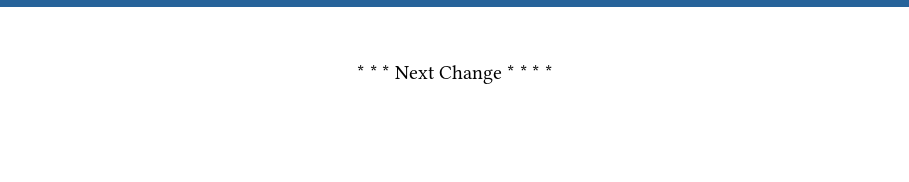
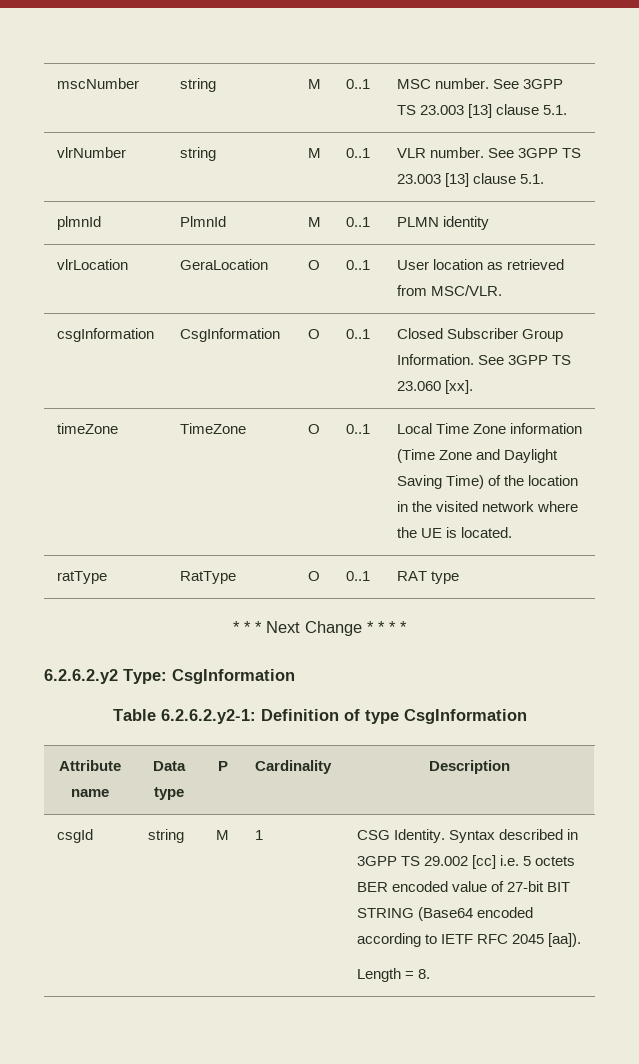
(357, 72) none -> [56,78,139,89] [179,78,216,92] [307,79,321,89] [345,79,370,89] [396,78,563,89] [396,104,567,118] [56,147,126,158] [179,147,216,161] [307,148,321,158] [345,148,370,158] [396,147,581,158] [396,173,544,187] [56,216,101,230] [179,216,226,227] [307,217,321,227] [345,217,370,227] [396,216,489,230] [56,259,128,270] [179,259,268,270] [308,260,320,270] [345,260,370,270] [396,259,564,270] [396,285,502,296] [56,328,154,342] [179,328,280,342] [308,329,320,339] [345,329,370,339] [396,328,563,342] [396,354,571,365] [396,380,473,394] [56,423,118,434] [179,423,246,434] [308,424,320,434] [345,424,370,434] [396,423,582,434] [396,449,558,463] [396,475,578,489] [396,501,578,512] [396,527,512,538] [56,571,107,584] [179,571,236,584] [308,571,320,581] [345,571,370,581] [396,571,459,584] mscNumber | string | M | 0..1 | MSC number. See 3GPP TS 23.003 [13] clause 5.1. // vlrNumber | string | M | 0..1 | VLR number. See 3GPP TS 23.003 [13] clause 5.1. // plmnId | PlmnId | M | 0..1 | PLMN identity // vlrLocation | GeraLocation | O | 0..1 | User location as retrieved from MSC/VLR. // csgInformation | CsgInformation | O | 0..1 | Closed Subscriber Group Information. See 3GPP TS 23.060 [xx]. // timeZone | TimeZone | O | 0..1 | Local Time Zone information (Time Zone and Daylight Saving Time) of the location in the visited network where the UE is located. // ratType | RatType | O | 0..1 | RAT type //
(552, 72) none -> [44,669,295,684] [112,709,527,724] [59,760,121,771] [71,789,109,797] [153,761,186,771] [154,787,184,800] [217,761,228,771] [254,760,332,774] [429,760,510,774] [56,829,93,843] [147,829,184,843] [216,830,229,840] [254,830,263,840] [356,829,578,843] [356,855,576,869] [356,881,571,892] [356,907,533,921] [356,933,582,947] [356,968,430,982] // 6.2.6.2.y2 Type: CsgInformation // Table 6.2.6.2.y2-1: Definition of type CsgInformation // Attribute name | Data type | P | Cardinality | Description // csgId | string | M | 1 | CSG Identity. Syntax described in 3GPP TS 29.002 [cc] i.e. 5 octets BER encoded value of 27-bit BIT STRING (Base64 encoded according to IETF RFC 2045 [aa]). // Length = 8.

